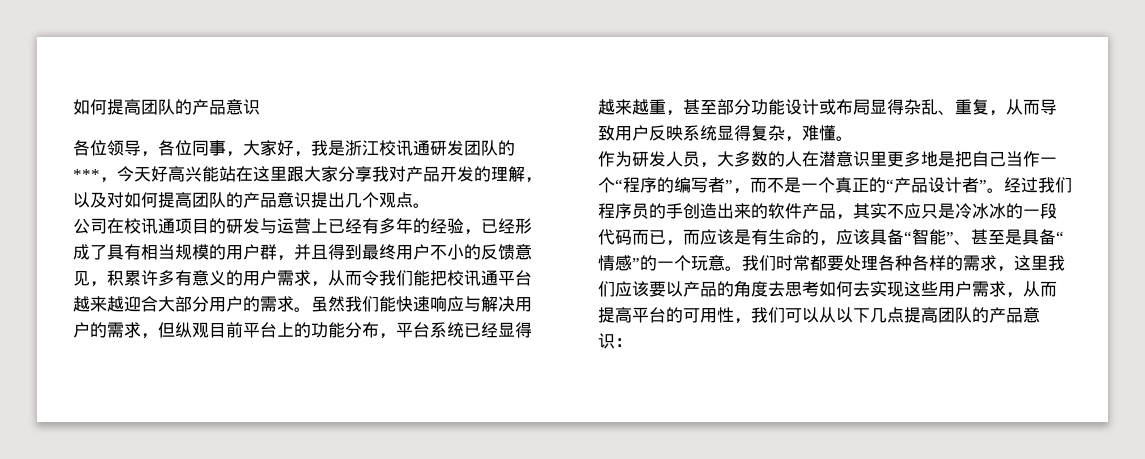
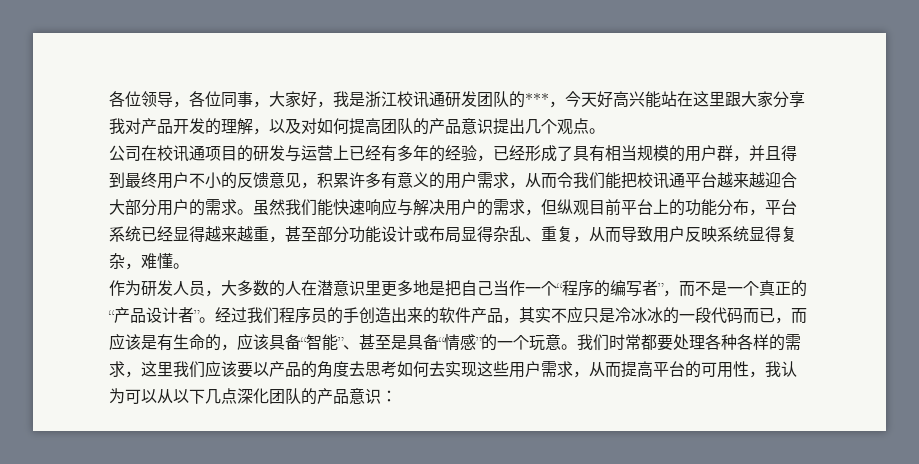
[73,99,260,115] 如何提高团队的产品意识 // -> (109, 99) none
[768,307,785,323] 们 -> [781,361,797,377] [109,388,125,404] 认为
[904,307,938,323] 提高 -> [237,388,269,404] 深化

